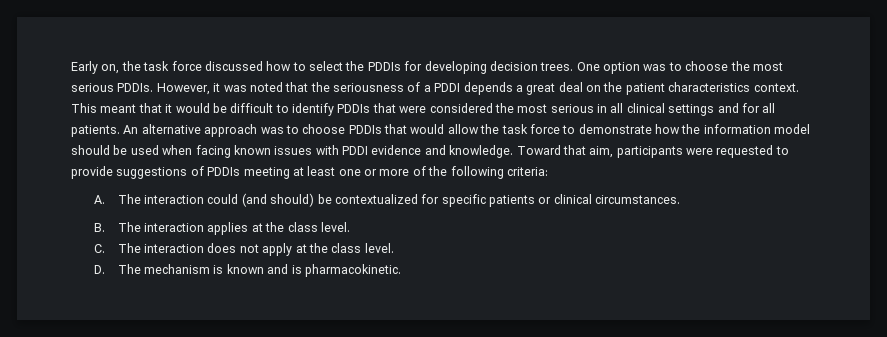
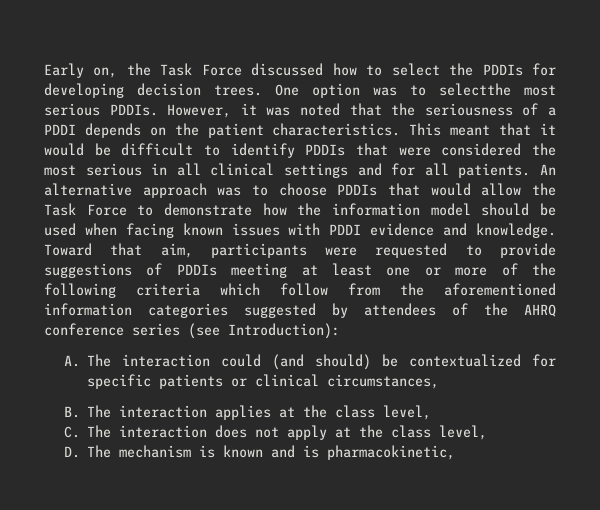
[143,61,202,71] task force -> [160,63,242,76] Task Force
[685,61,750,71] choose the -> [439,83,511,96] selectthe
[515,82,583,95] a great deal -> (141, 130) none
[668,82,799,92] characteristics context. -> [272,123,401,136] characteristics.
[501,124,560,134] task force -> [44,203,127,216] Task Force
[506,167,548,176] criteria: -> [136,283,556,296] [44,303,556,318] [44,323,340,339] criteria which follow from the aforementioned information categories suggested by attendees of the AHRQ conference series (see Introduction):
[595,195,681,204] circumstances. -> [327,374,440,389] circumstances,
[320,222,350,232] level. -> [383,405,432,420] level,
[364,243,394,253] level. -> [439,425,488,440] level,
[304,264,401,277] pharmacokinetic. -> [327,445,456,460] pharmacokinetic,

